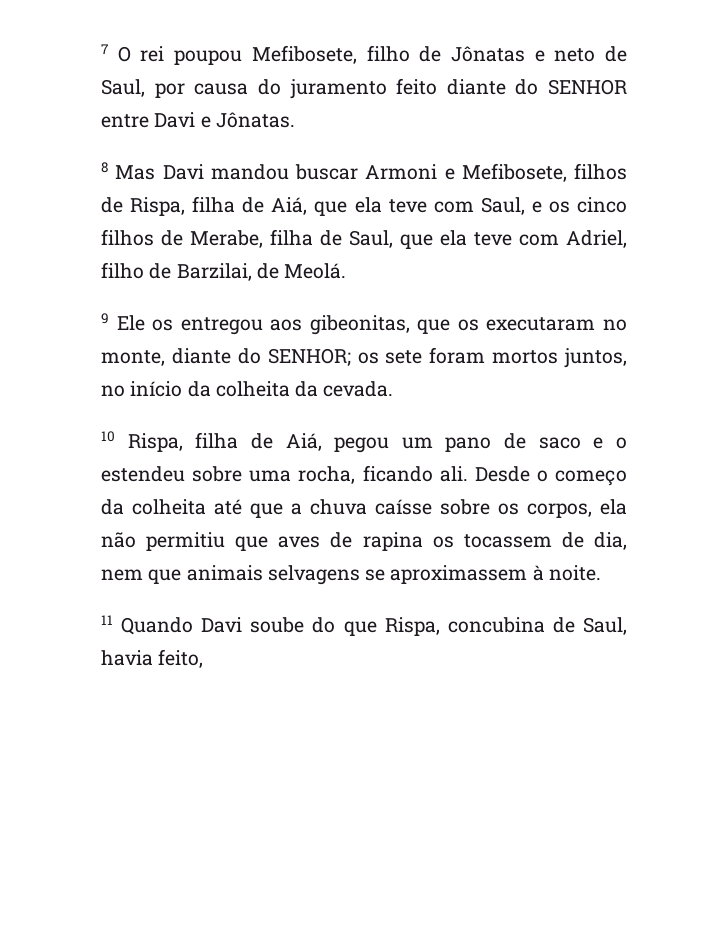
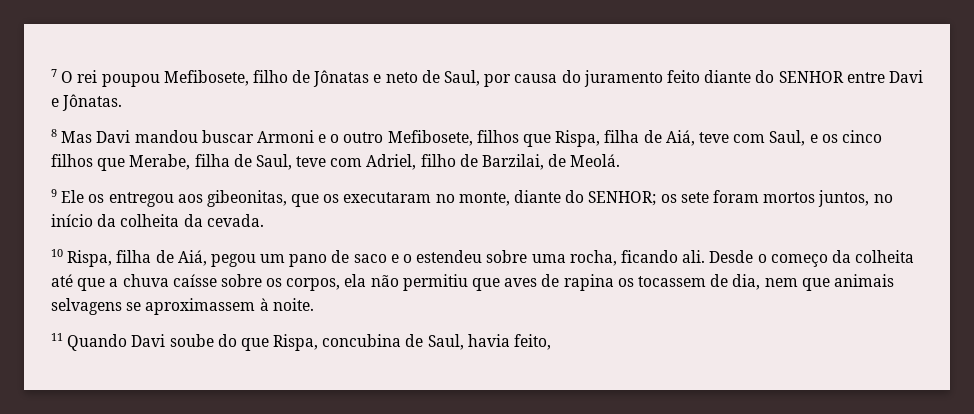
(455, 174) none -> [330,132,384,143] o outro
[101,196,382,216] de Rispa, filha de Aiá, que ela -> [523,130,695,147] que Rispa, filha de Aiá,
[161,230,183,246] de -> [97,158,126,171] que
[400,230,467,249] que ela -> (292, 162) none

